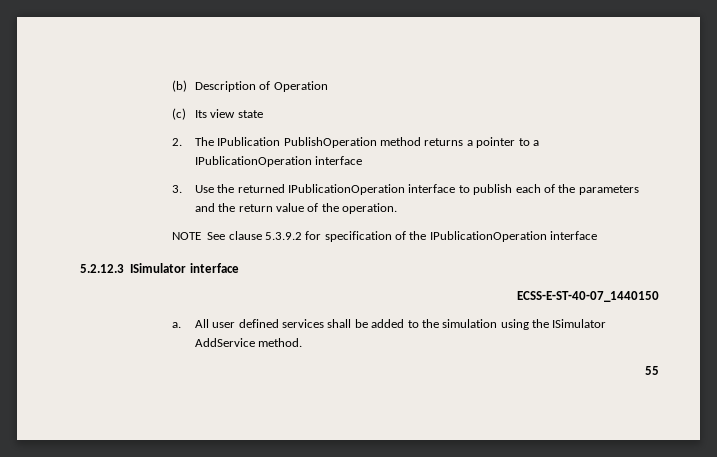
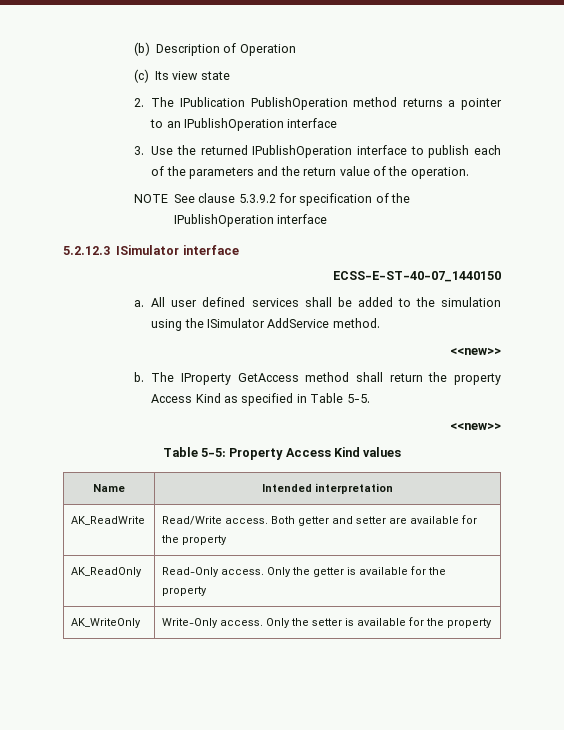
[532,140,539,146] [194,156,312,167] a IPublicationOperation -> [166,118,285,131] an IPublishOperation
[288,184,406,195] IPublicationOperation -> [252,145,353,158] IPublishOperation
[429,231,547,242] IPublicationOperation -> [173,214,274,227] IPublishOperation
[645,366,659,375] 55 -> [450,348,501,355] [133,372,501,385] [151,393,370,406] [450,423,501,430] [162,447,402,460] [93,484,125,492] [262,483,393,494] [71,516,146,525] [162,515,478,526] [161,535,228,545] [71,567,143,577] [162,566,447,577] [162,586,208,596] [71,618,142,628] [162,617,493,628] <<new>> // b. The IProperty GetAccess method shall return the property Access Kind as specified in Table 5-5. // <<new>> // Table 5-5: Property Access Kind values // Name | Intended interpretation // AK_ReadWrite | Read/Write access. Both getter and setter are available for the property // AK_ReadOnly | Read-Only access. Only the getter is available for the property // AK_WriteOnly | Write-Only access. Only the setter is available for the property

